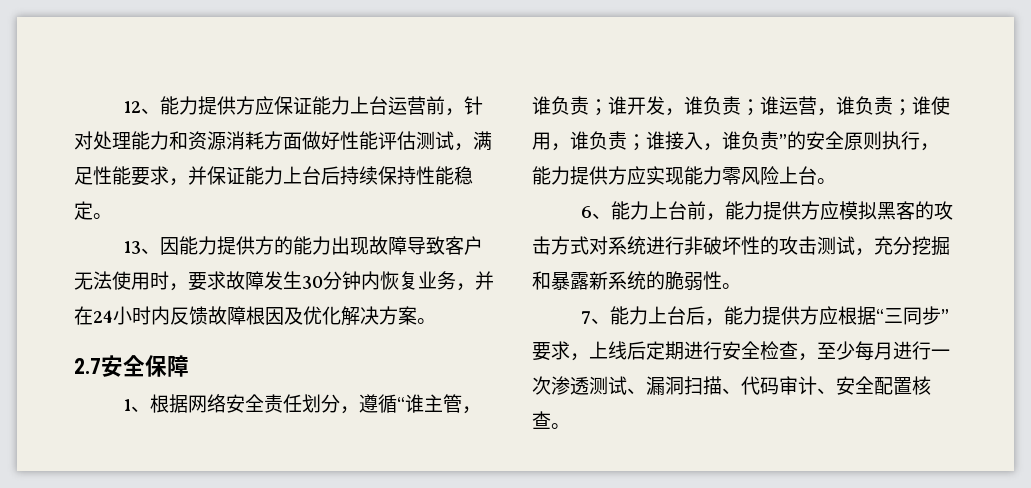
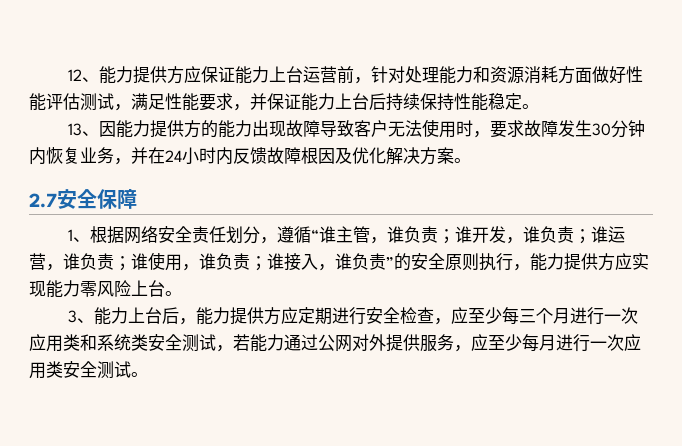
[581,201,954,221] [532,236,950,256] [532,271,741,291] [581,311,592,324] 6、能力上台前，能力提供方应模拟黑客的攻击方式对系统进行非破坏性的攻击测试，充分挖掘和暴露新系统的脆弱性。 // 7 -> [67,310,77,323] 3
[838,306,950,325] [532,341,646,361] 根据“三同步”要求，上线后 -> (298, 315) none
[817,341,950,361] [532,376,931,395] [532,411,551,429] 至少每月进行一次渗透测试、漏洞扫描、代码审计、安全配置核查 -> [450,307,638,325] [29,334,641,352] [29,361,131,379] 应至少每三个月进行一次应用类和系统类安全测试，若能力通过公网对外提供服务，应至少每月进行一次应用类安全测试

